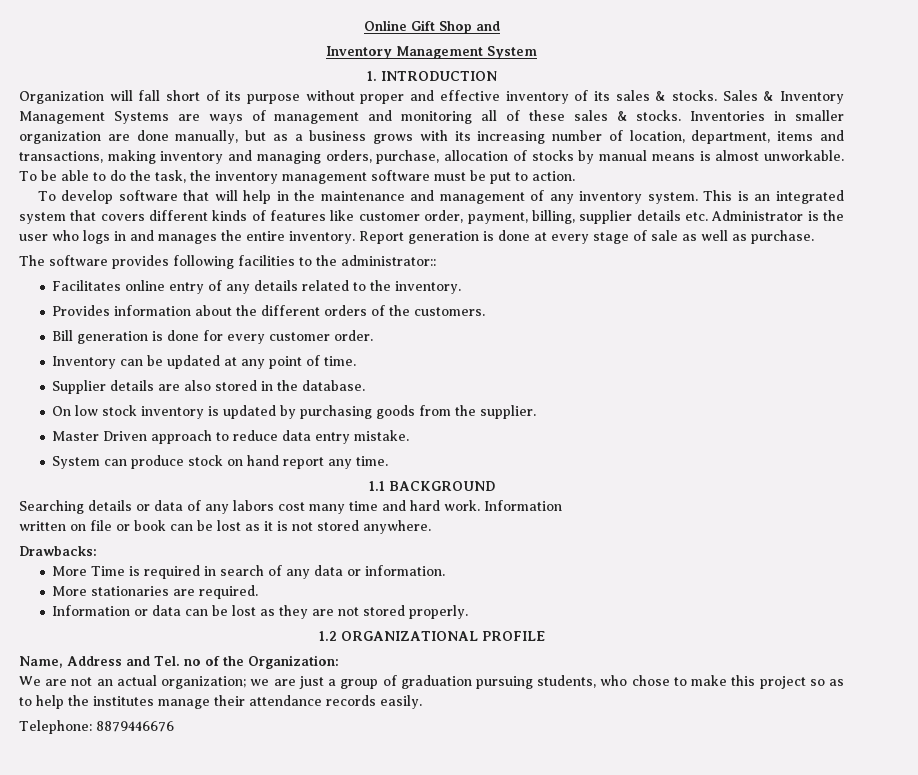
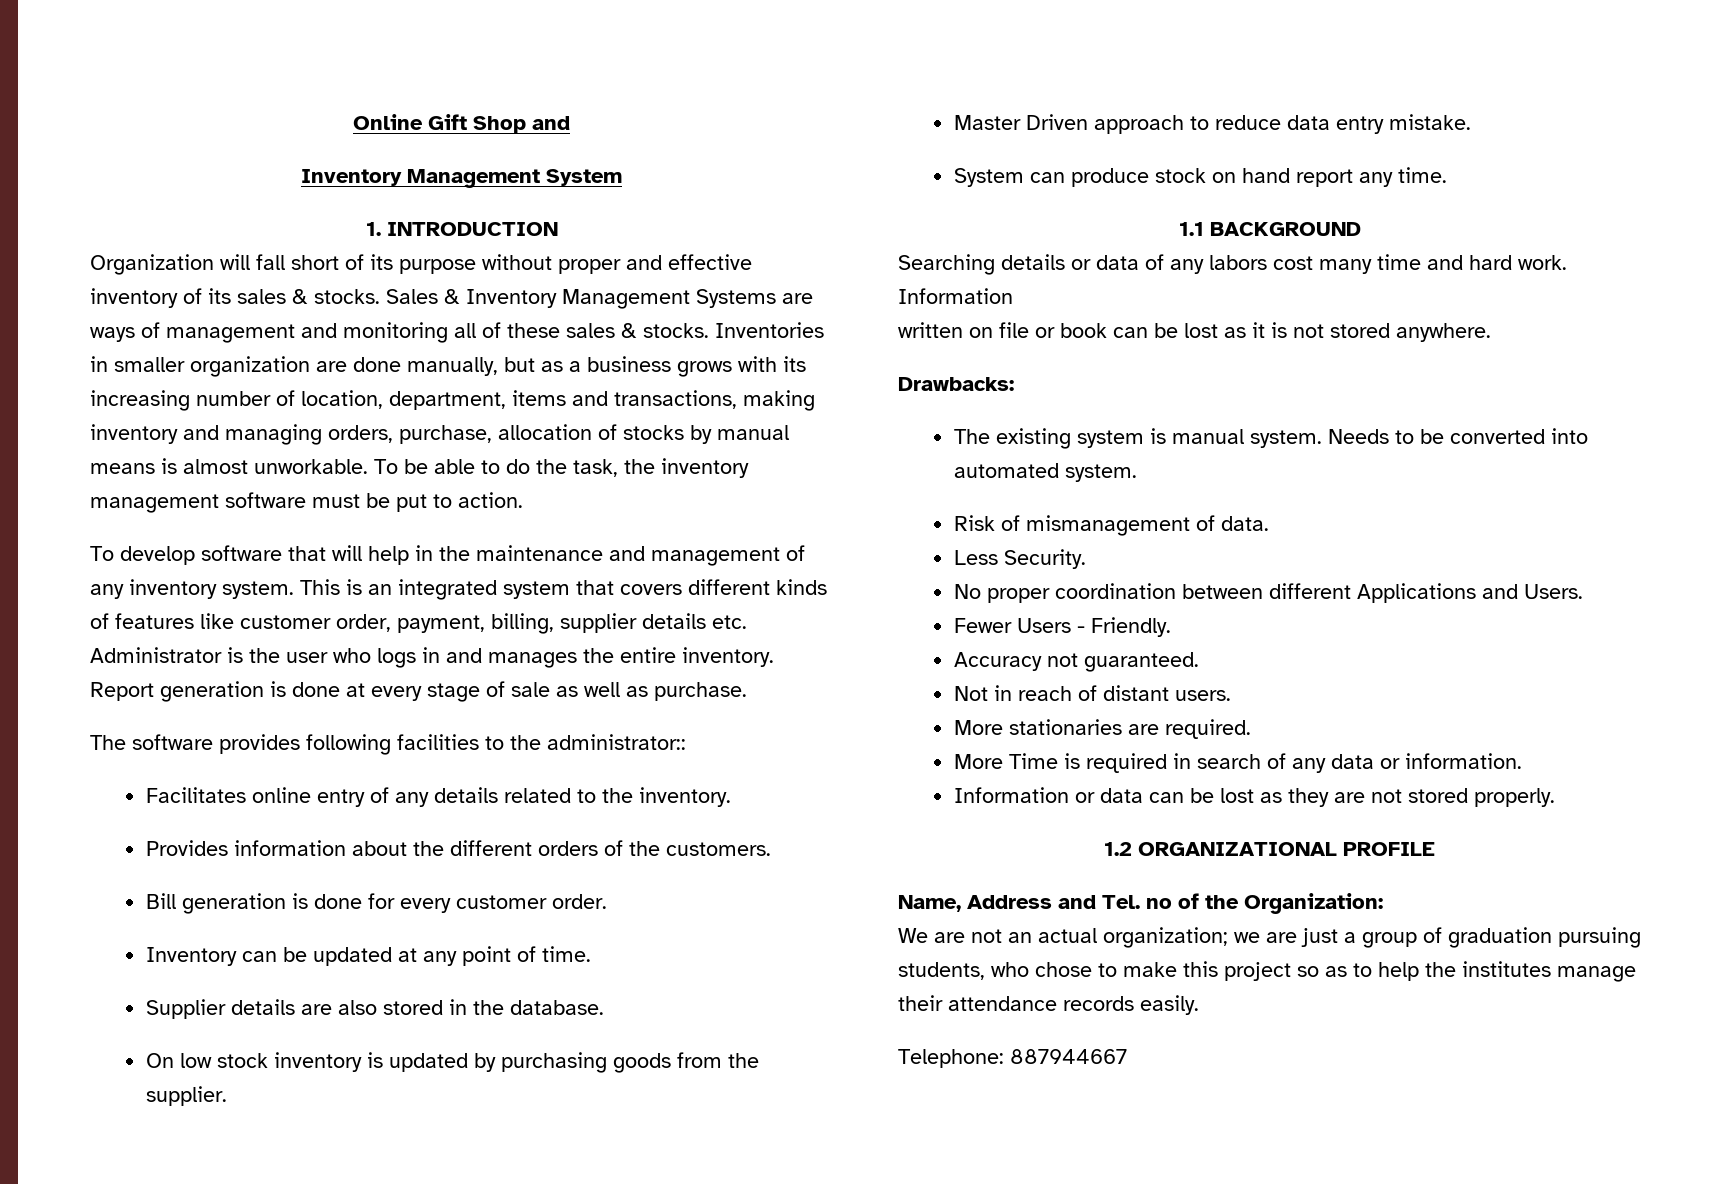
(97, 551) none -> [954,428,1589,449] [954,463,1138,482] [954,515,1270,536] [954,549,1087,569] [954,583,1584,603] [954,617,1172,637] [954,652,1200,672] [954,685,1232,701] [954,719,1252,739] // The existing system is manual system. Needs to be converted into automated system. // Risk of mismanagement of data. // Less Security. // No proper coordination between different Applications and Users. // Fewer Users - Friendly. // Accuracy not guaranteed. // Not in reach of distant users. // More stationaries are required.
[52,585,259,599] // More stationaries are required. -> (1523, 761) none
[95,721,174,732] 8879446676 -> [1010,1049,1127,1064] 887944667

